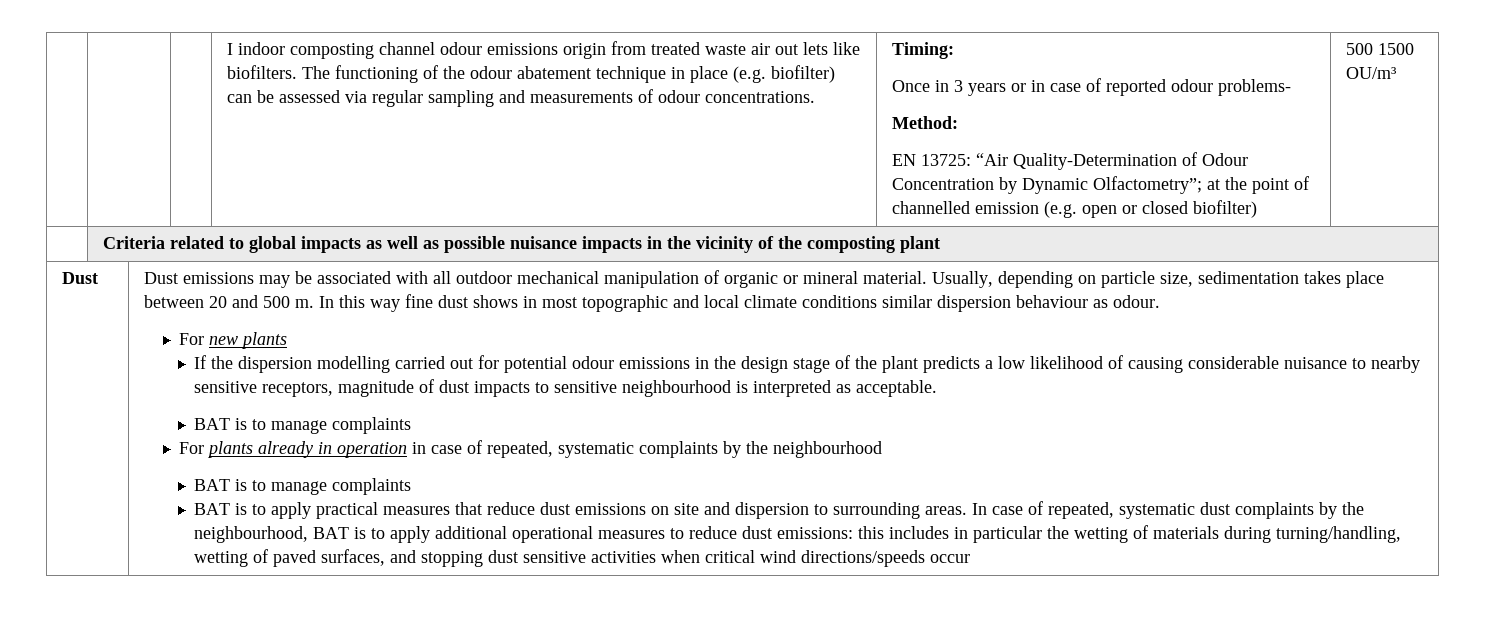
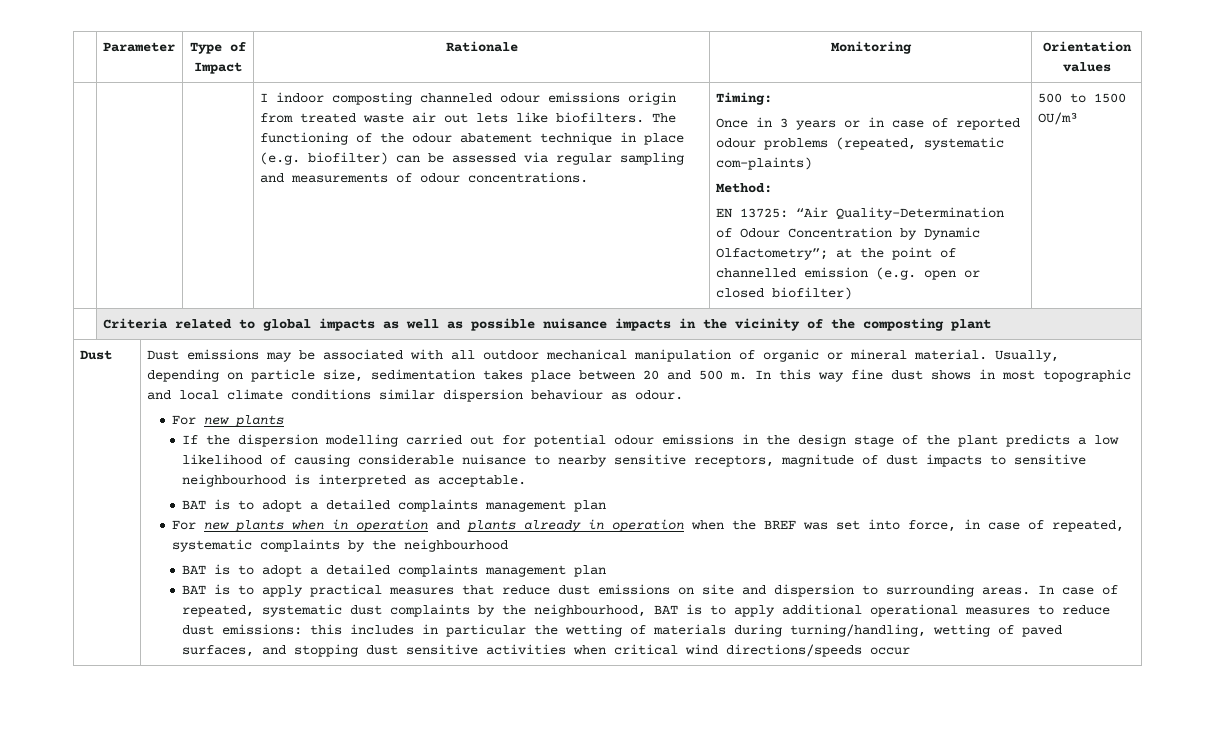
(226, 49) none -> [102,42,175,52] [190,42,246,54] [194,62,242,74] [445,41,518,52] [830,41,912,54] [1042,41,1132,52] [1062,62,1111,72] | Parameter | Type of Impact | Rationale | Monitoring | Orientation values //
[378,42,435,55] channel -> [419,93,492,103] channeled
[1217,79,1291,96] problems- -> [763,137,1004,150] [715,157,812,170] problems (repeated, systematic com-plaints)
(1373, 49) none -> [1069,93,1086,103] to
[271,417,412,434] [178,441,407,458] manage complaints // For plants already in operation -> [262,499,607,512] [172,519,957,532] adopt a detailed complaints management plan // For new plants when in operation and plants already in operation when the BREF was set into force,
[271,478,412,495] manage complaints -> [262,564,607,577] adopt a detailed complaints management plan

